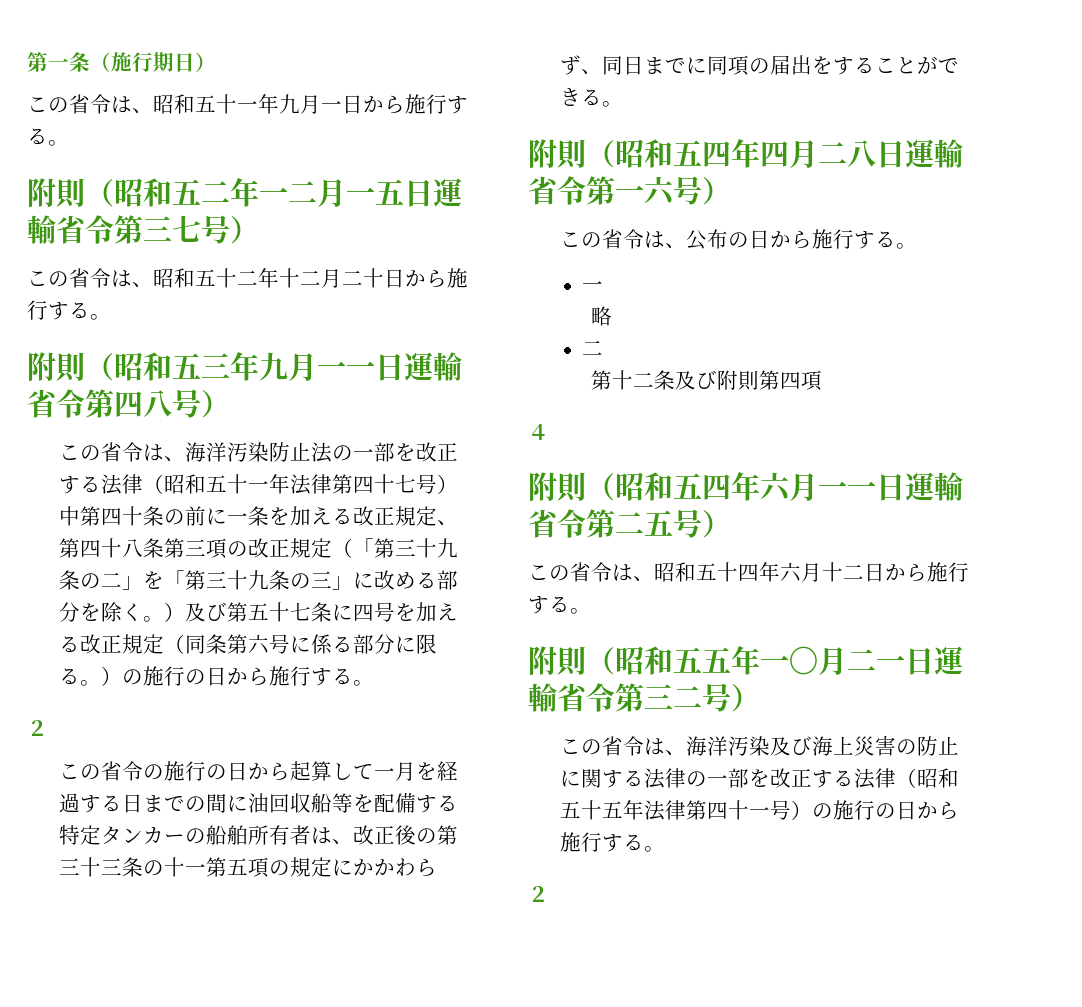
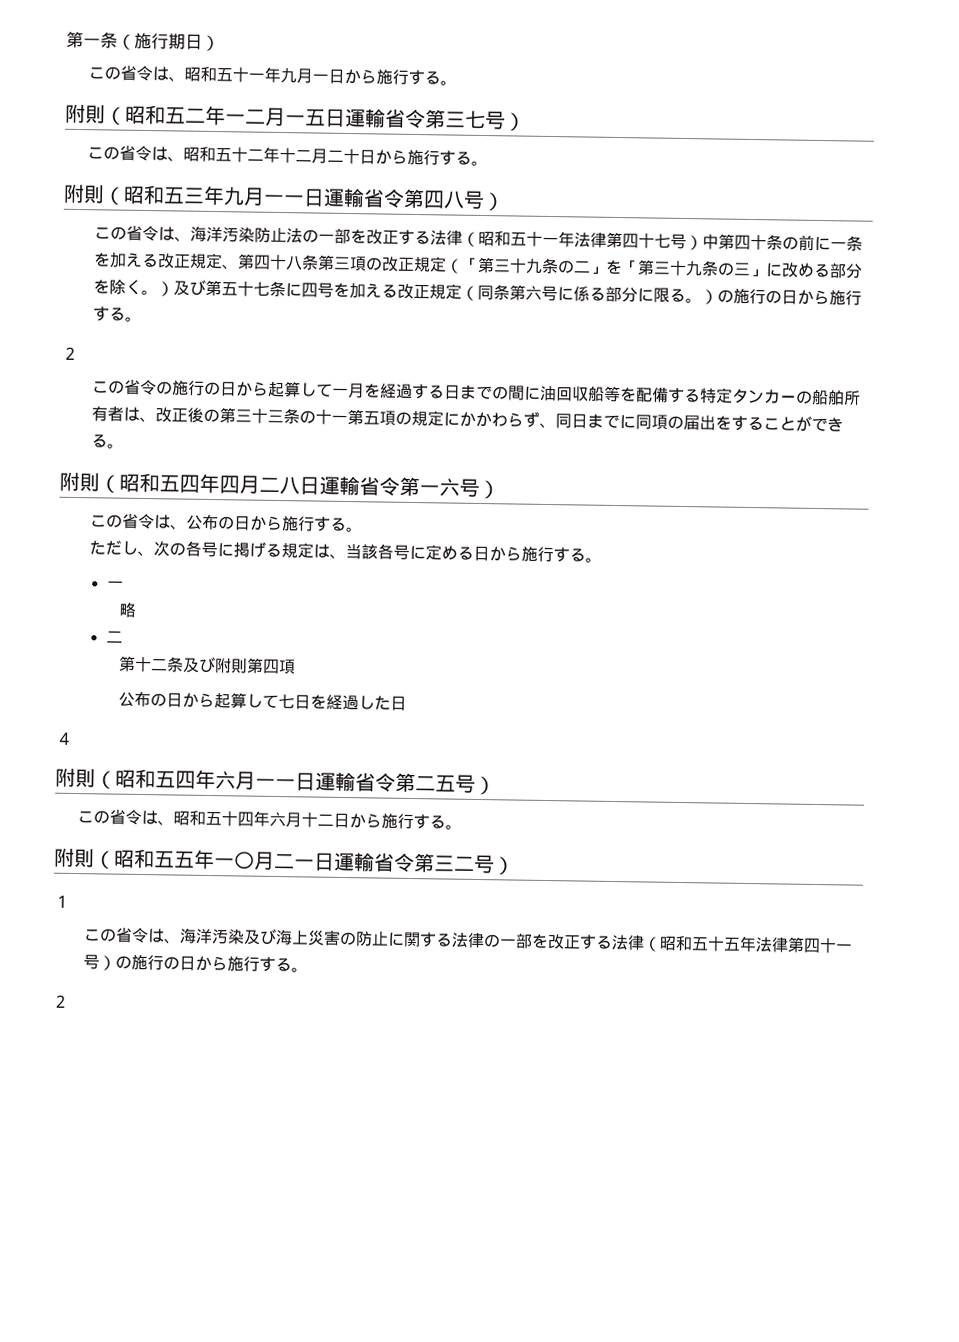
(917, 246) none -> [89,540,603,563] // ただし、次の各号に掲げる規定は、当該各号に定める日から施行する。
(823, 380) none -> [118,690,408,711] // 公布の日から起算して七日を経過した日
(760, 698) none -> [53,894,71,908] // １

